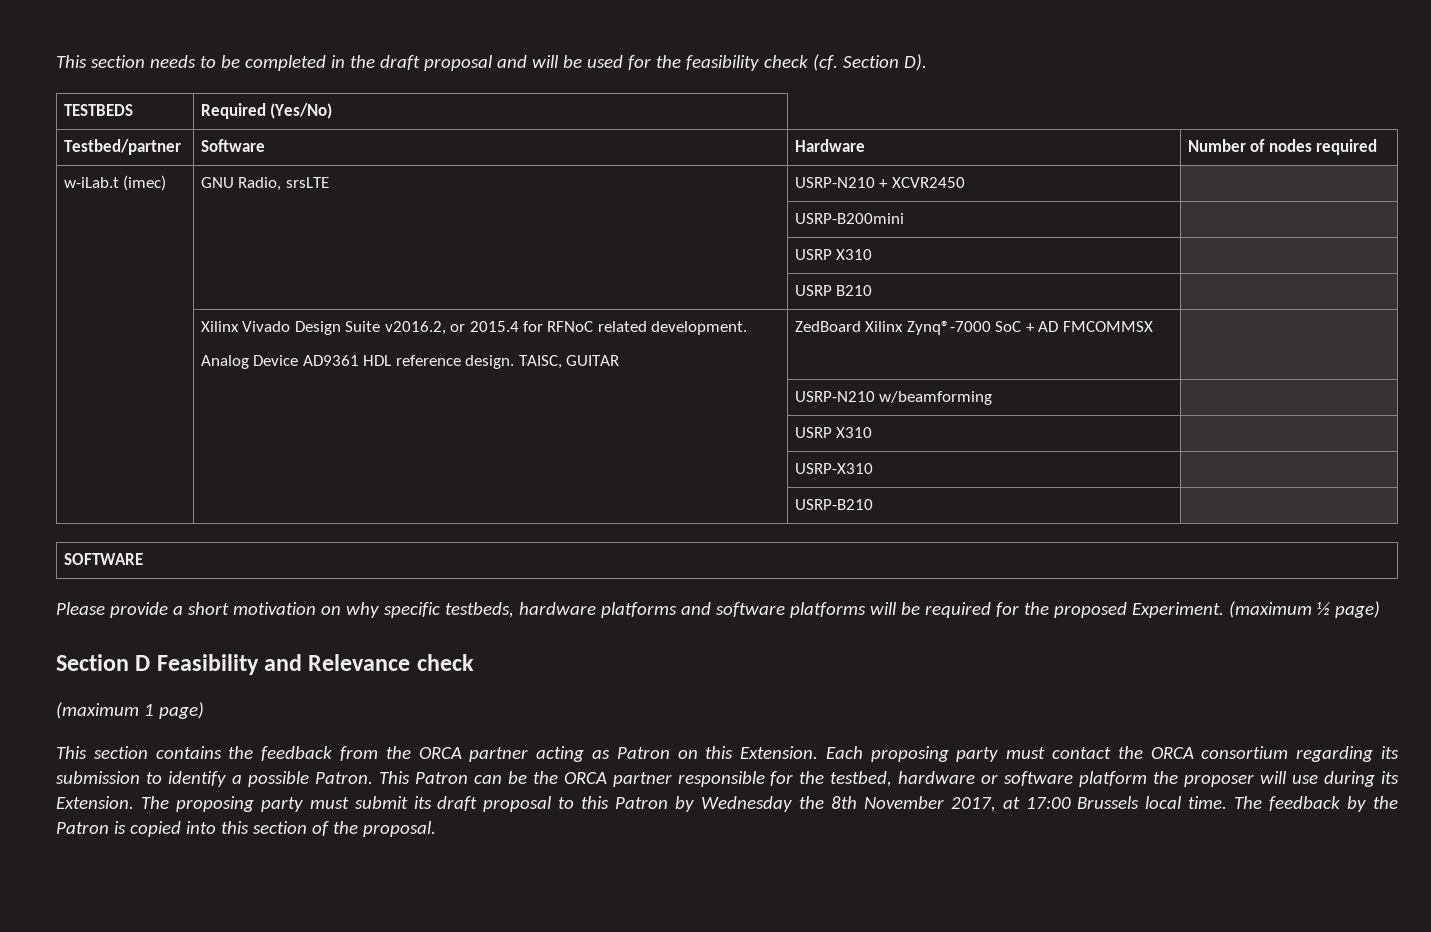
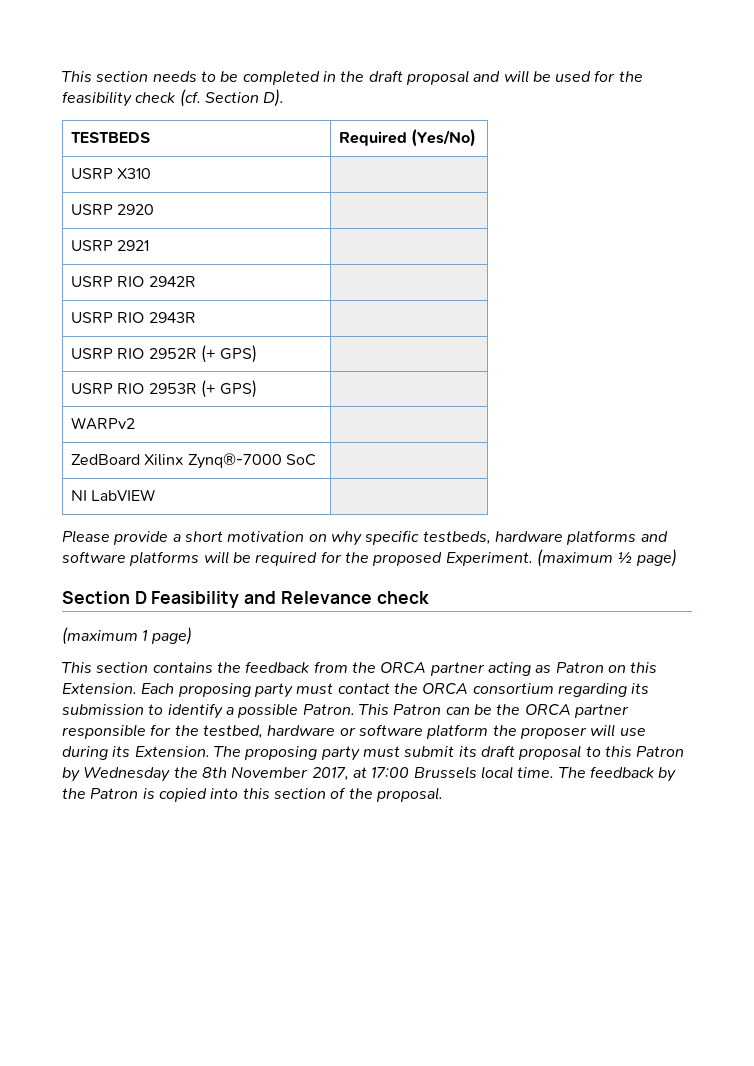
[63,139,181,155] [200,139,265,152] [794,139,865,152] [1187,139,1378,155] [63,175,167,191] [200,177,329,191] [794,177,965,188] [794,213,904,224] [794,249,873,260] [794,285,873,296] [200,321,748,335] [200,355,620,369] [794,321,1153,335] [794,391,993,405] [794,427,873,438] [794,463,873,474] [794,499,873,510] [63,553,143,565] Testbed/partner | Software | Hardware | Number of nodes required // w-iLab.t (imec) | GNU Radio, srsLTE | USRP-N210 + XCVR2450 | // | | USRP-B200mini | // | | USRP X310 | // | | USRP B210 | // | Xilinx Vivado Design Suite v2016.2, or 2015.4 for RFNoC related development. // Analog Device AD9361 HDL reference design. TAISC, GUITAR | ZedBoard Xilinx Zynq®-7000 SoC + AD FMCOMMSX | // | | USRP-N210 w/beamforming | // | | USRP X310 | // | | USRP-X310 | // | | USRP-B210 | // SOFTWARE -> [71,168,152,179] [71,204,155,215] [71,240,150,251] [71,276,196,287] [71,312,196,323] [71,345,258,363] [71,380,258,398] [71,417,136,430] [71,453,317,469] [71,489,156,501] USRP X310 | // USRP 2920 | // USRP 2921 | // USRP RIO 2942R | // USRP RIO 2943R | // USRP RIO 2952R (+ GPS) | // USRP RIO 2953R (+ GPS) | // WARPv2 | // ZedBoard Xilinx Zynq®-7000 SoC | // NI LabVIEW |

